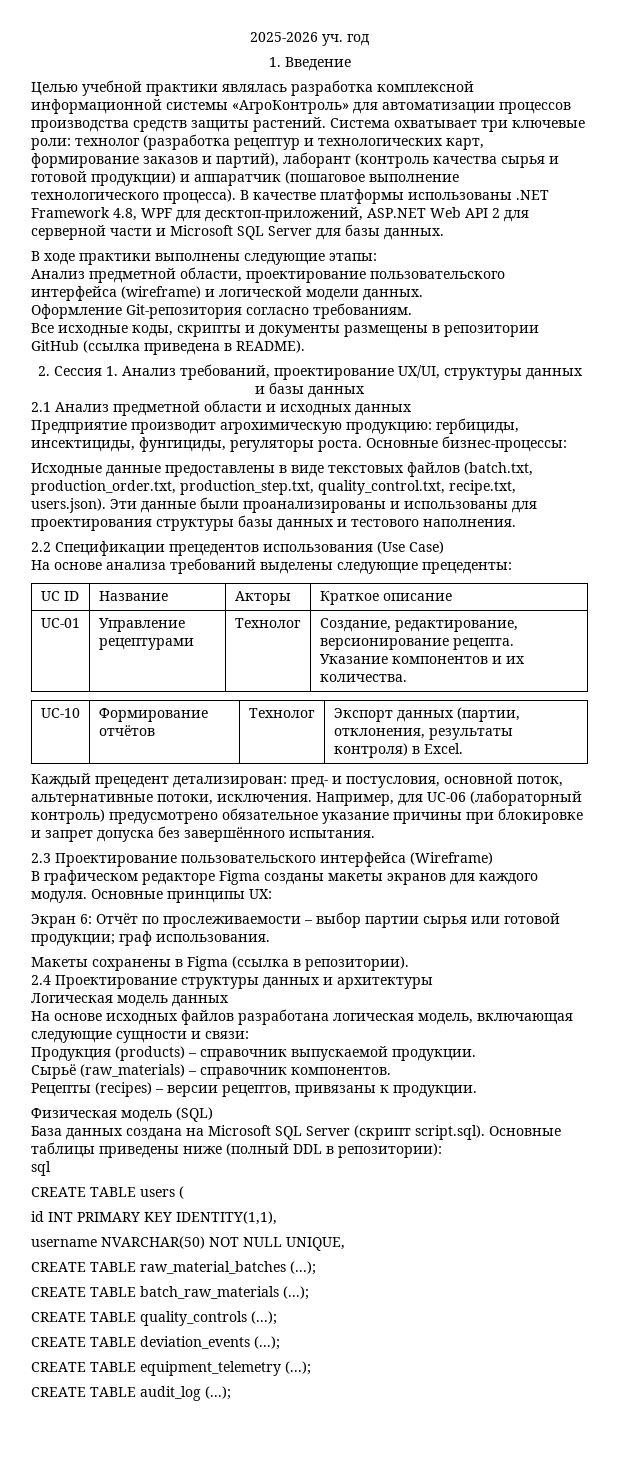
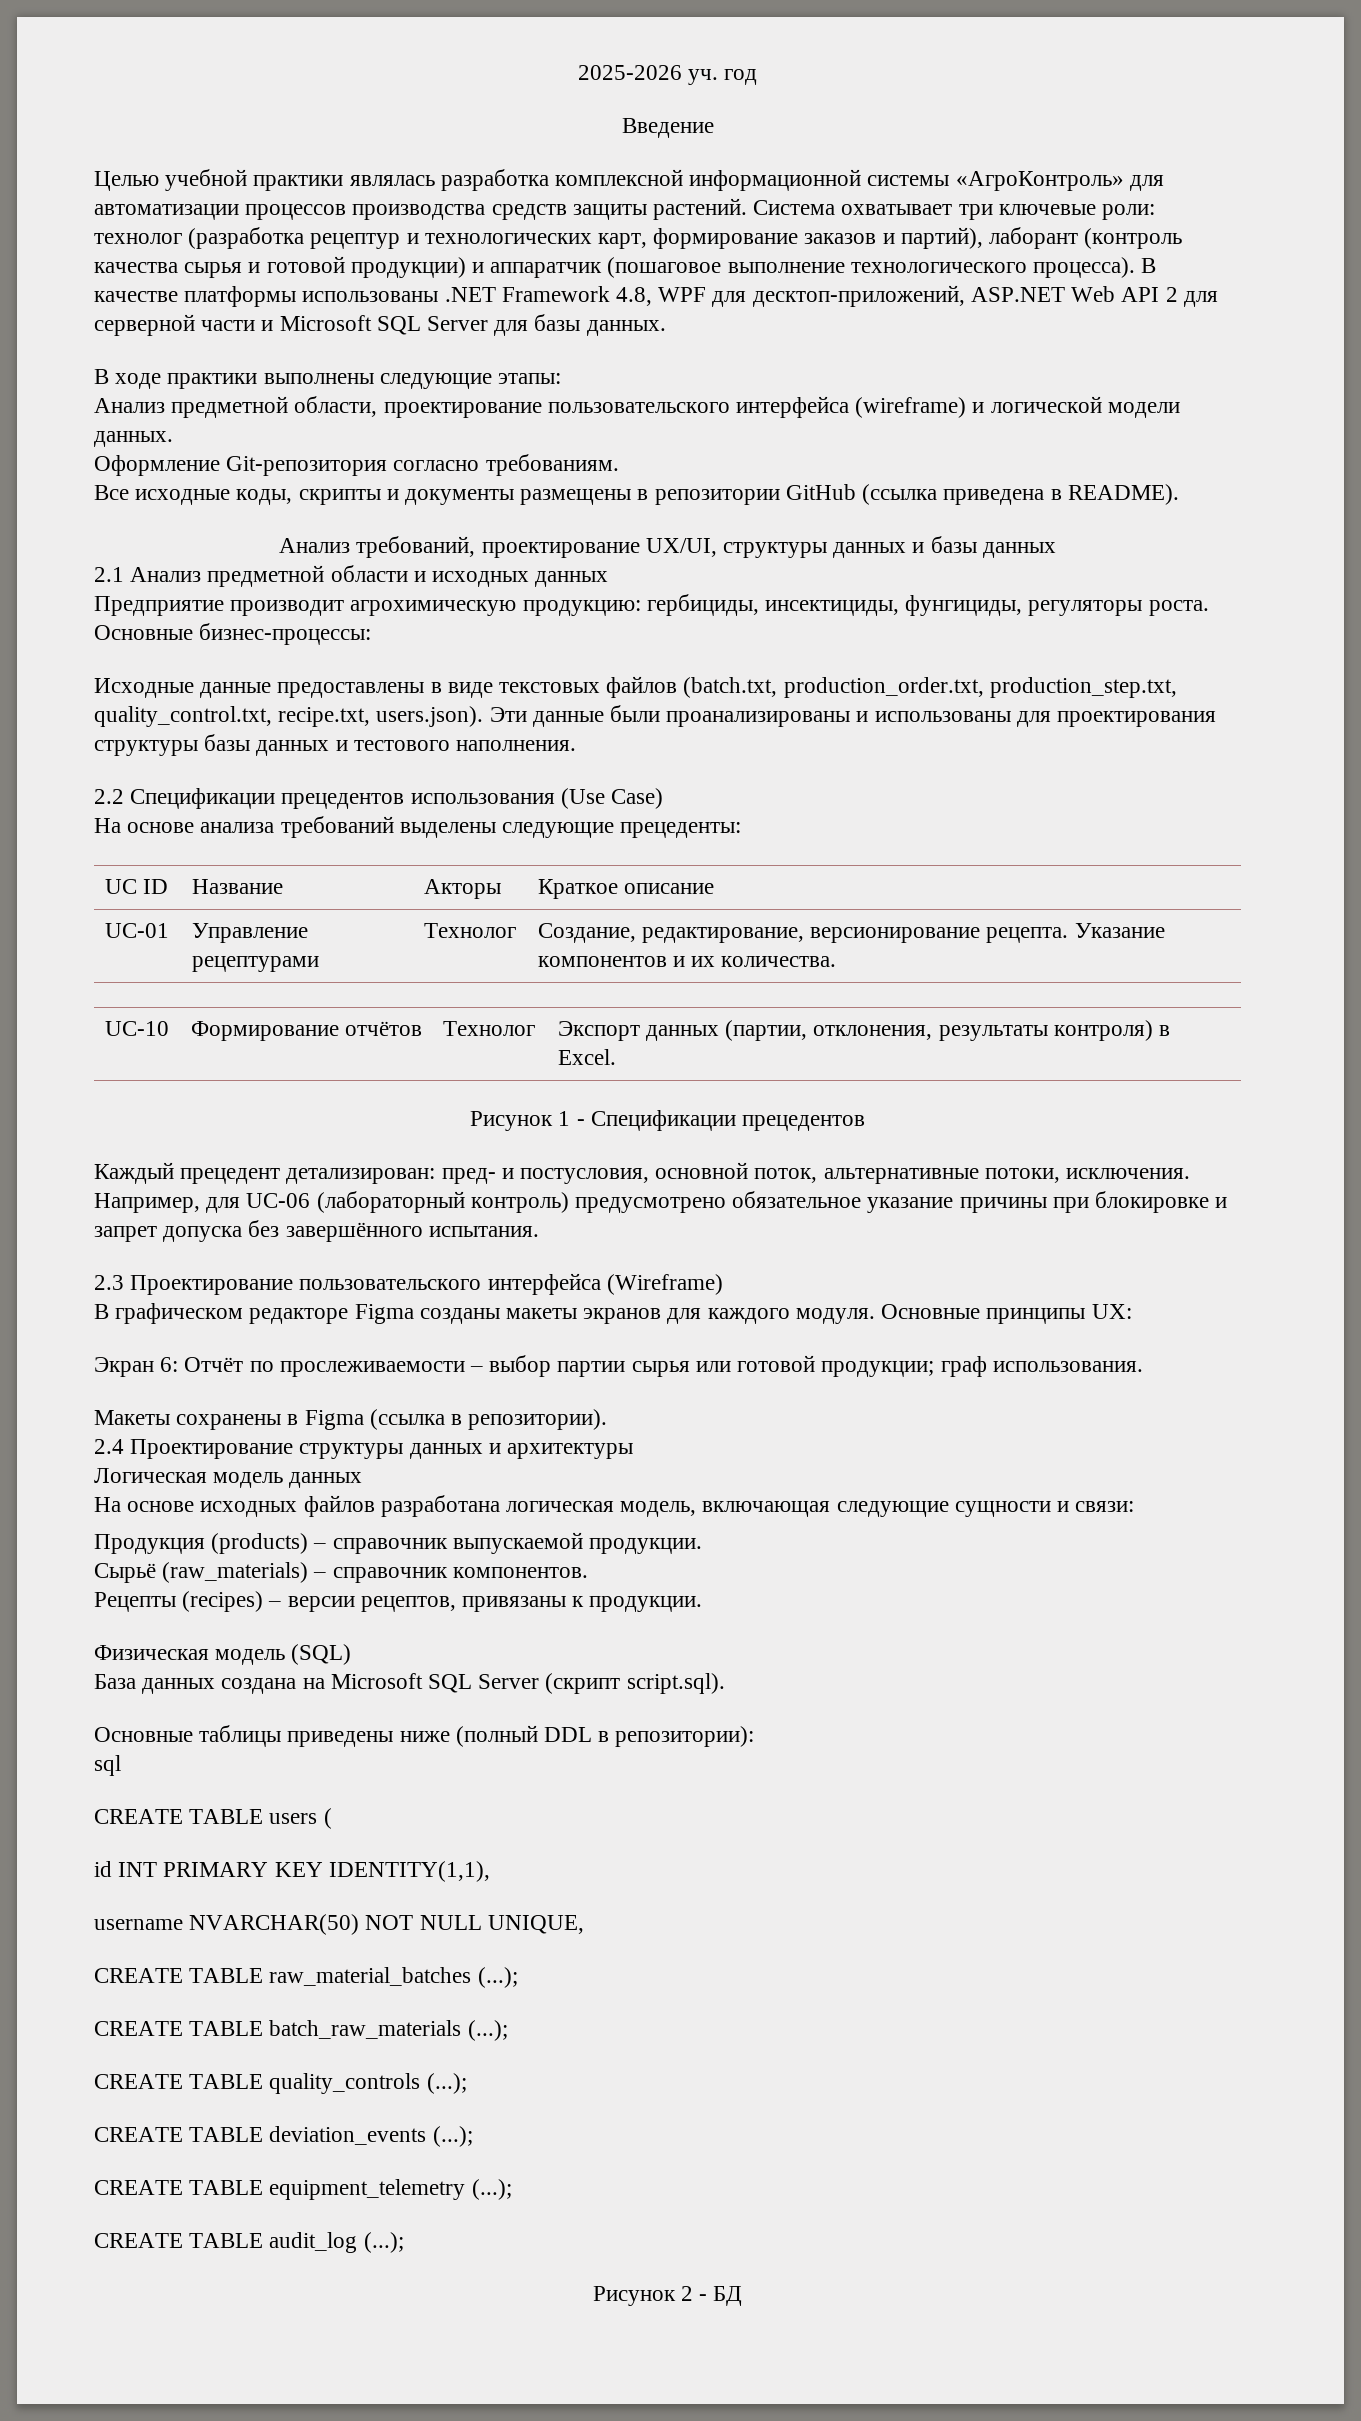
[268,57,281,67] 1. -> (758, 77) none
[37,366,118,376] 2. Сессия 1. -> (1179, 494) none
(463, 748) none -> [470,1110,865,1131] // Рисунок 1 - Спецификации прецедентов
(485, 1132) none -> (725, 1683) //
(231, 1393) none -> [592,2286,743,2306] // Рисунок 2 - БД

